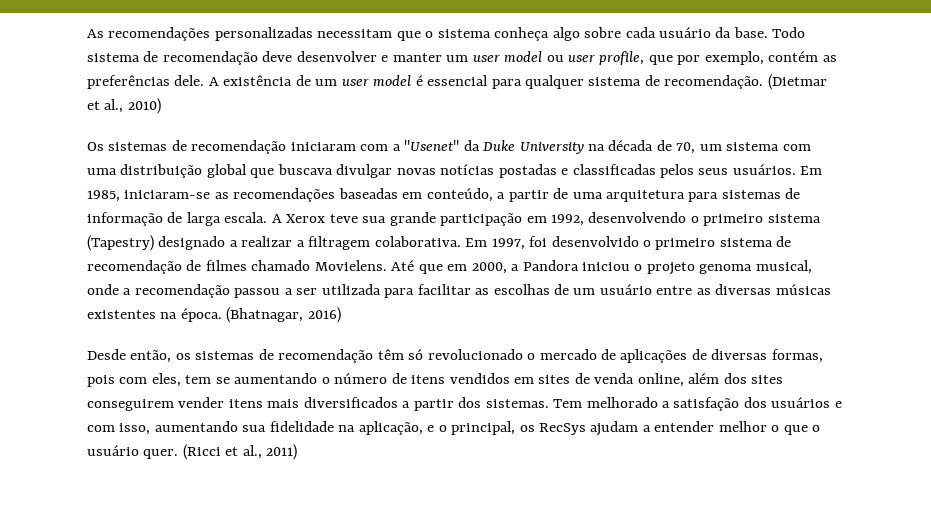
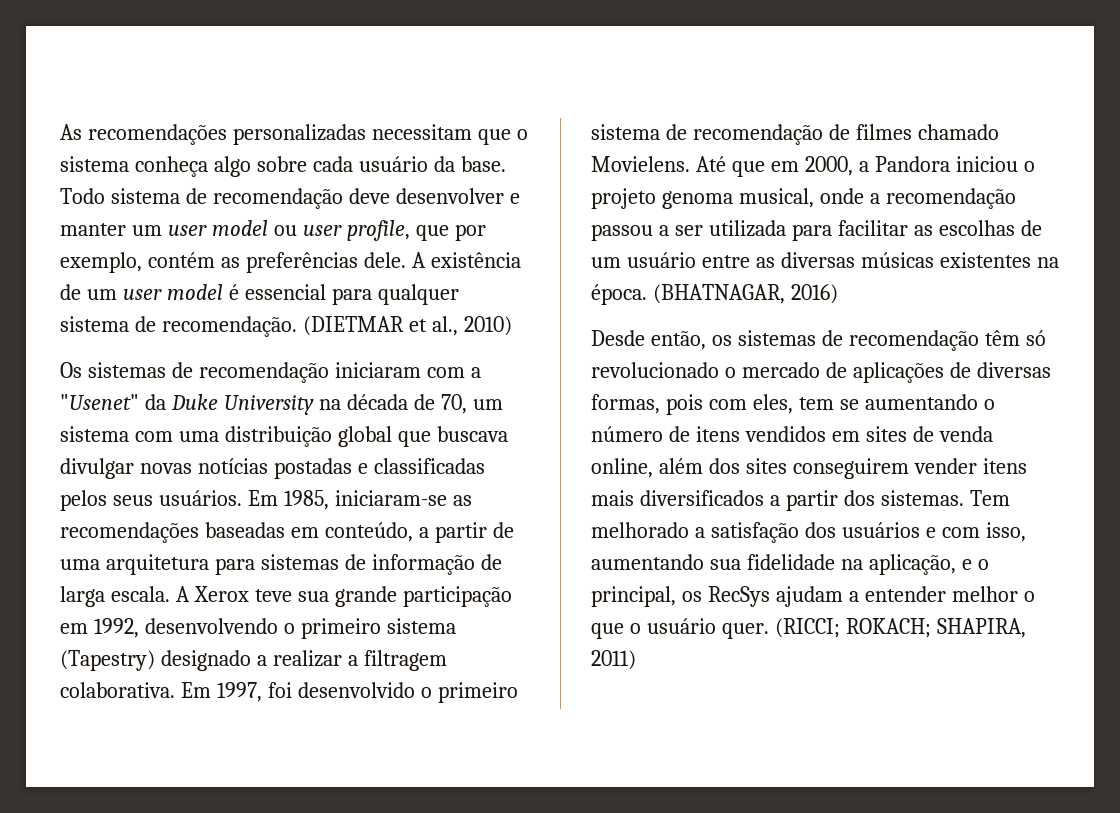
[767,74,827,90] (Dietmar -> [302,316,404,336] (DIETMAR
[226,307,304,323] (Bhatnagar, -> [652,284,785,304] (BHATNAGAR,
[182,444,262,460] (Ricci et al., -> [774,618,1026,638] (RICCI; ROKACH; SHAPIRA,

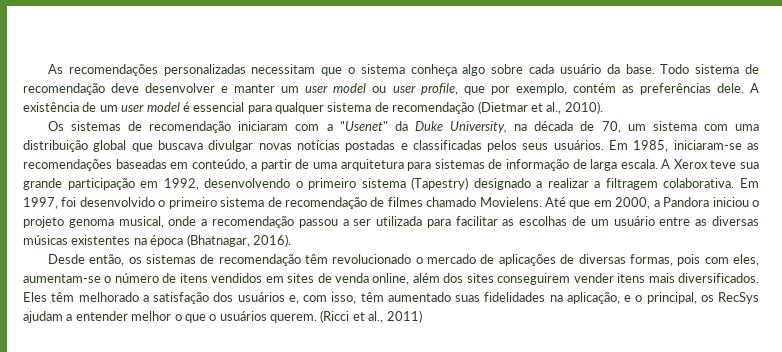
[161,316,512,337] recomendação. (DIETMAR et al., 2010) -> [392,101,603,114] recomendação (Dietmar et al., 2010).
[223,395,314,415] University -> [450,121,508,133] University,
[591,284,838,305] época. (BHATNAGAR, 2016) -> [150,234,291,247] época (Bhatnagar, 2016).
[1025,330,1046,346] só -> (329, 259) none
[798,394,978,410] tem se aumentando -> [23,274,101,283] aumentam-se
[639,490,1010,511] diversificados a partir dos sistemas. Tem -> [678,273,760,283] [23,292,75,302] diversificados. Eles têm
[925,527,936,538] e -> [288,295,299,304] e,
[591,554,835,570] aumentando sua fidelidade -> [360,292,546,302] têm aumentado suas fidelidades
[646,618,1026,639] usuário quer. (RICCI; ROKACH; SHAPIRA, -> [219,310,384,323] usuários querem. (Ricci et al.,

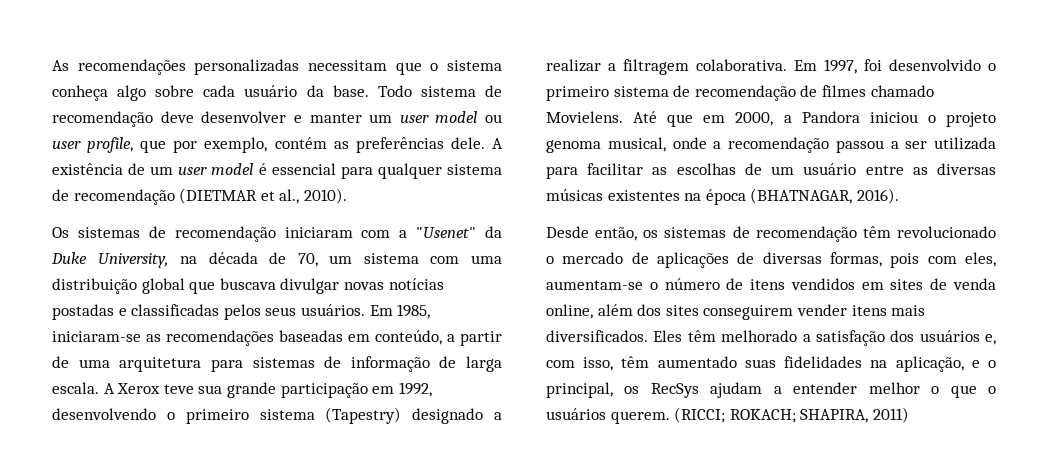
[477,101,528,114] (Dietmar -> [179,188,258,204] (DIETMAR
[186,234,250,247] (Bhatnagar, -> [750,188,853,204] (BHATNAGAR,
[320,310,384,323] (Ricci et al., -> [674,407,869,423] (RICCI; ROKACH; SHAPIRA,

